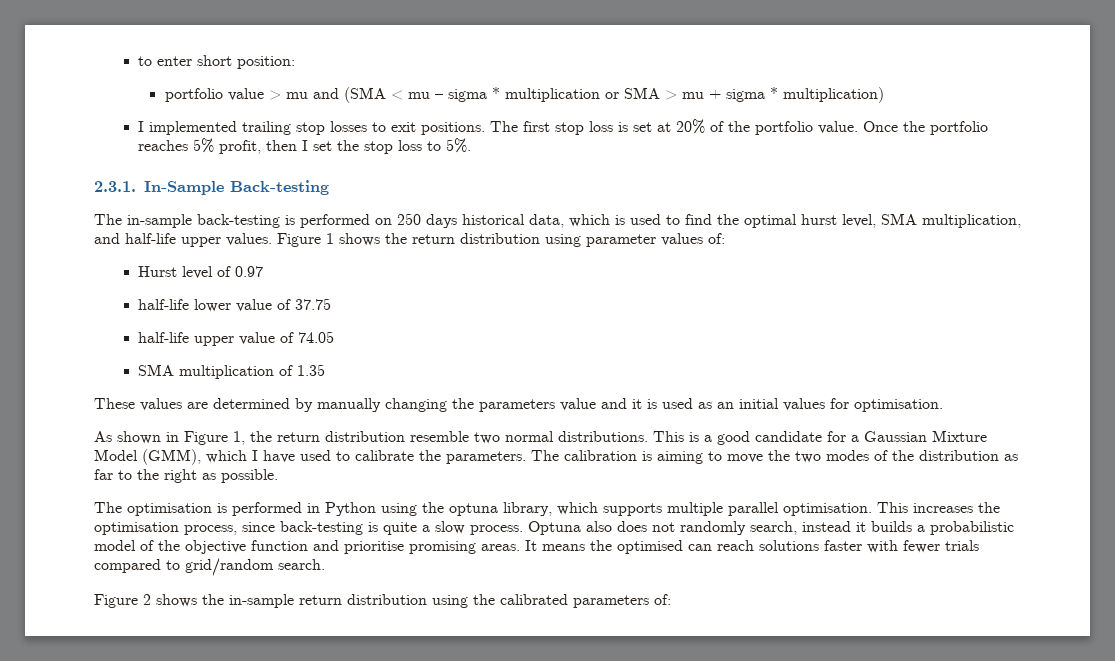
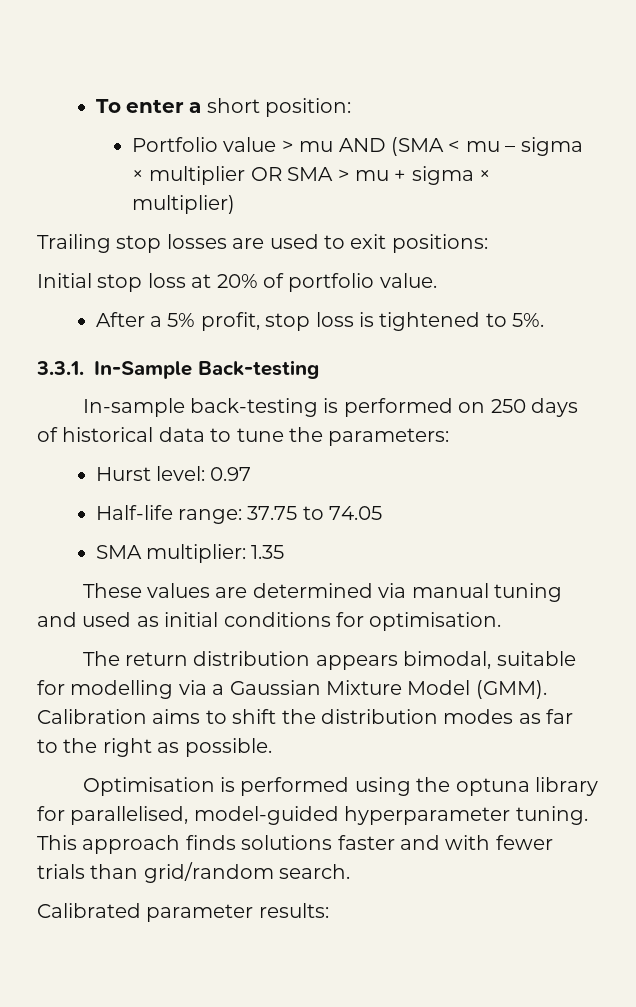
[138,56,193,66] to enter -> [95,99,202,113] To enter a
[164,88,223,102] portfolio -> [132,137,219,152] Portfolio
[312,88,339,99] and -> [338,138,386,152] AND
[491,87,619,102] * multiplication or -> [132,166,282,185] × multiplier OR
[769,87,884,103] [138,119,989,135] [138,138,423,154] * multiplication) // I implemented trailing stop losses to exit positions. The first stop loss is set at 20% of the portfolio value. Once the portfolio reaches 5% profit, then I set the stop loss -> [479,170,492,181] [132,195,236,214] [37,234,488,253] [37,273,437,292] [95,312,481,331] × multiplier) // Trailing stop losses are used to exit positions: // Initial stop loss at 20% of portfolio value. // After a 5% profit, stop loss is tightened
[94,181,136,192] 2.3.1. -> [36,361,84,375] 3.3.1.
[94,214,192,228] The in-sample -> [82,398,185,417] In-sample
[462,213,1021,228] [94,233,725,247] historical data, which is used to find the optimal hurst level, SMA multiplication, and half-life upper values. Figure 1 shows the return distribution using parameter values of: -> [37,427,450,446] of historical data to tune the parameters:
[182,266,232,279] level of -> [155,466,205,481] level:
[138,298,332,312] [138,332,295,346] half-life lower value of 37.75 // half-life upper value of -> [95,505,324,524] Half-life range: 37.75 to
[179,365,294,379] multiplication of -> [145,544,246,563] multiplier:
[295,398,943,412] [94,430,987,445] [94,449,888,465] by manually changing the parameters value and it is used as an initial values for optimisation. // As shown in Figure 1, the return distribution resemble two normal distributions. This is a good candidate for a Gaussian Mixture Model (GMM), which I have used to calibrate the parameters. The calibration is aiming to move the two modes of -> [378,583,562,602] [37,612,502,631] [82,651,576,670] [37,680,547,699] [37,709,277,724] via manual tuning and used as initial conditions for optimisation. // The return distribution appears bimodal, suitable for modelling via a Gaussian Mixture Model (GMM). Calibration aims to shift
(999, 455) none -> [443,709,514,724] modes
[94,502,1000,516] [94,521,1014,535] [94,540,754,554] The optimisation is performed in Python using the optuna library, which supports multiple parallel optimisation. This increases the optimisation process, since back-testing is quite a slow process. Optuna also does not randomly search, instead it builds a probabilistic model of the objective function and prioritise promising areas. It means the optimised can reach -> [82,777,598,796] [37,806,588,825] [37,835,236,854] Optimisation is performed using the optuna library for parallelised, model-guided hyperparameter tuning. This approach finds
(862, 545) none -> [400,835,440,850] and
[94,559,180,573] compared to -> [90,864,139,879] than
[94,594,671,608] Figure 2 shows the in-sample return distribution using the calibrated parameters of: -> [37,903,329,922] Calibrated parameter results:

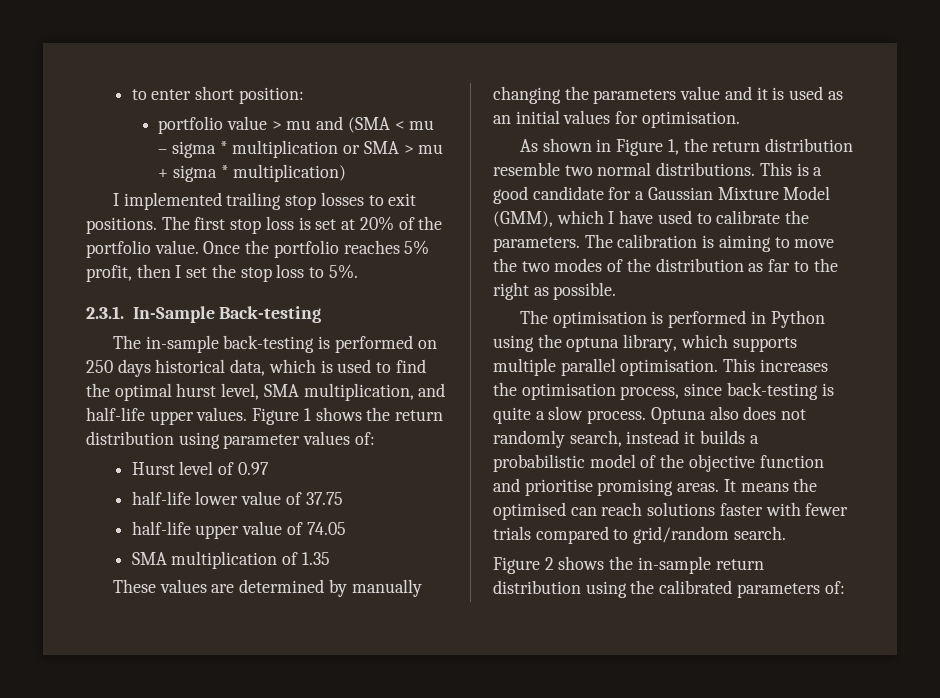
[95,99,202,113] To enter a -> [131,89,192,100] to enter
[132,137,219,152] Portfolio -> [158,116,224,134] portfolio
[338,138,386,152] AND -> [316,116,344,130] and
[132,166,282,185] × multiplier OR -> [219,140,361,158] * multiplication or
[479,170,492,181] [132,195,236,214] [37,234,488,253] [37,273,186,292] × multiplier) // Trailing stop losses are used to exit positions: // Initial stop loss -> [220,164,347,182] [112,192,417,210] [86,216,337,234] * multiplication) // I implemented trailing stop losses to exit positions. The first stop loss is set
(284, 280) none -> [418,216,443,230] the
[95,312,481,331] // After a 5% profit, stop loss is tightened -> [203,240,430,258] [86,264,305,282] Once the portfolio reaches 5% profit, then I set the stop loss
[36,361,84,375] 3.3.1. -> [86,306,124,319] 2.3.1.
[82,398,185,417] In-sample -> [112,335,219,353] The in-sample
[37,427,450,446] of historical data to tune the parameters: -> [155,359,426,376] [86,383,446,401] [86,407,444,425] [86,431,375,449] historical data, which is used to find the optimal hurst level, SMA multiplication, and half-life upper values. Figure 1 shows the return distribution using parameter values of:
[155,466,205,481] level: -> [179,461,235,475] level of
[95,505,324,524] Half-life range: 37.75 to -> [131,491,343,505] [131,521,303,539] half-life lower value of 37.75 // half-life upper value of
[145,544,246,563] multiplier: -> [171,551,299,569] multiplication of
[378,583,562,602] [37,612,502,631] [82,651,576,670] [37,680,547,699] [37,709,277,724] via manual tuning and used as initial conditions for optimisation. // The return distribution appears bimodal, suitable for modelling via a Gaussian Mixture Model (GMM). Calibration aims to shift -> [328,579,422,597] [493,86,843,104] [493,110,740,128] [519,138,854,156] [493,162,823,176] [493,186,831,204] [493,210,810,227] [493,234,835,252] [493,258,624,272] by manually changing the parameters value and it is used as an initial values for optimisation. // As shown in Figure 1, the return distribution resemble two normal distributions. This is a good candidate for a Gaussian Mixture Model (GMM), which I have used to calibrate the parameters. The calibration is aiming to move the two modes of
[443,709,514,724] modes -> (744, 265) none
[82,777,598,796] [37,806,588,825] [37,835,236,854] Optimisation is performed using the optuna library for parallelised, model-guided hyperparameter tuning. This approach finds -> [519,310,825,328] [493,334,797,352] [493,358,828,376] [493,382,834,400] [493,406,807,424] [493,430,759,448] [493,454,824,472] [493,478,818,496] [493,502,643,520] The optimisation is performed in Python using the optuna library, which supports multiple parallel optimisation. This increases the optimisation process, since back-testing is quite a slow process. Optuna also does not randomly search, instead it builds a probabilistic model of the objective function and prioritise promising areas. It means the optimised can reach
[400,835,440,850] and -> (763, 509) none
[90,864,139,879] than -> [535,526,629,544] compared to
[37,903,329,922] Calibrated parameter results: -> [493,556,764,574] [493,580,845,598] Figure 2 shows the in-sample return distribution using the calibrated parameters of:

